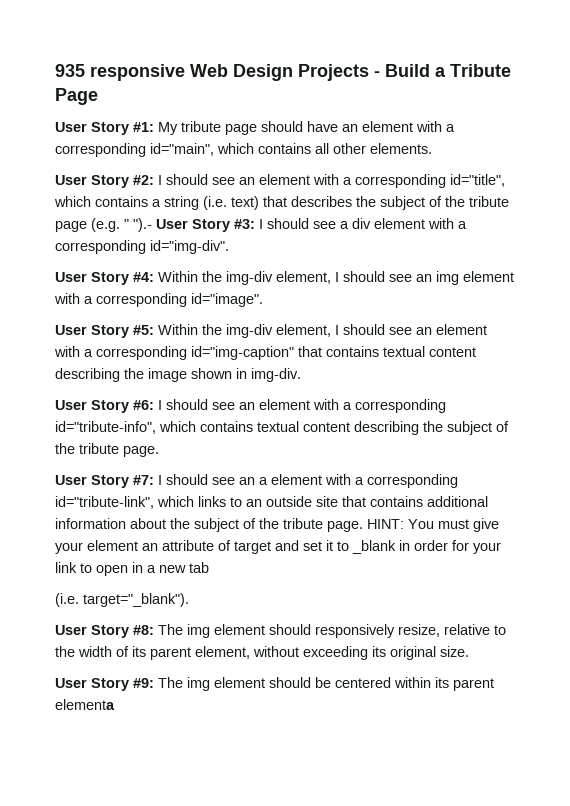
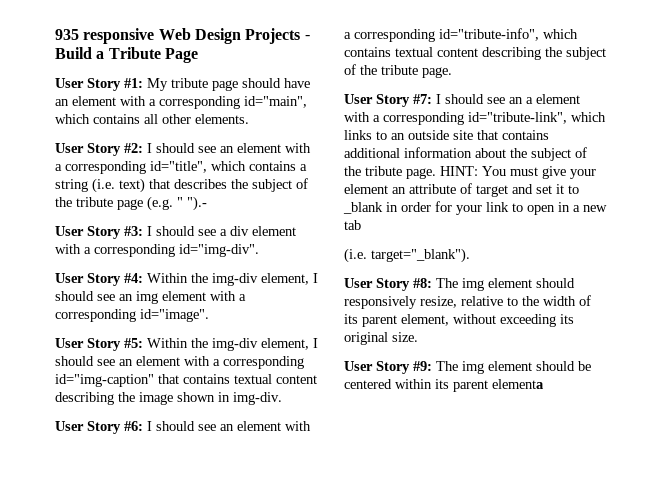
(152, 225) none -> (207, 203) //

